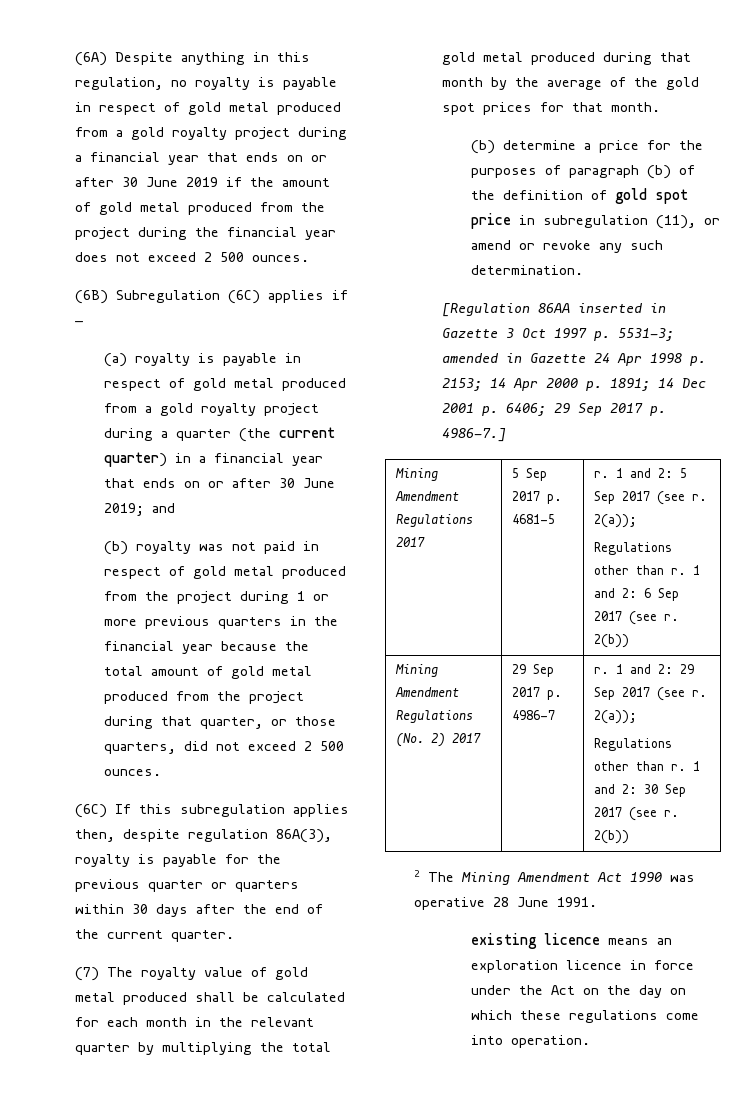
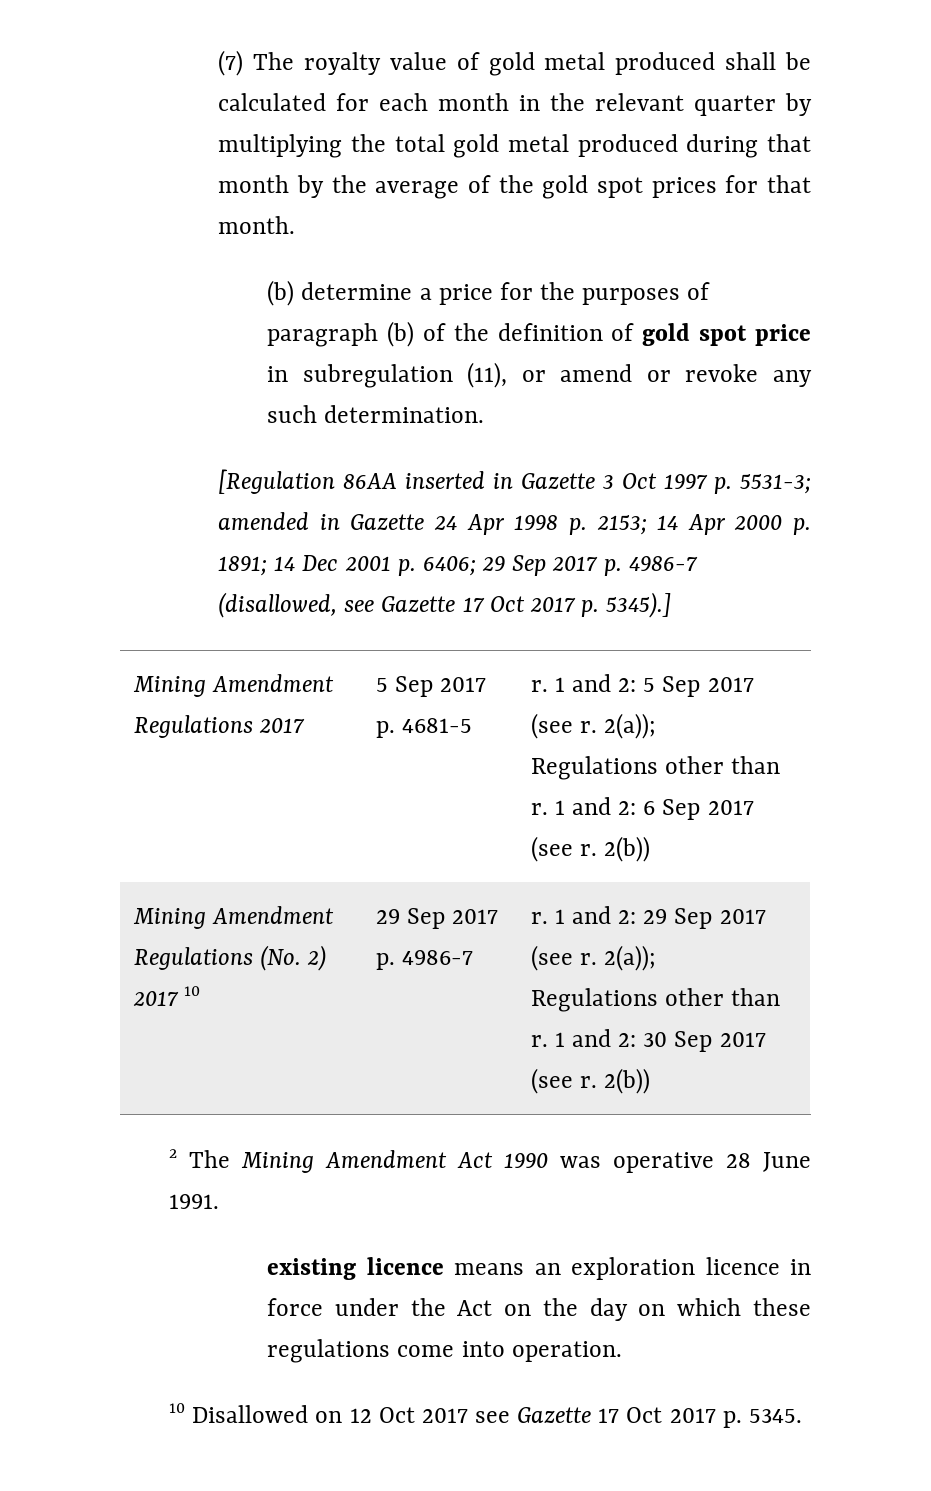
[75,52,311,66] [75,77,338,90] [75,102,342,115] [75,127,348,140] [75,152,328,165] [75,177,331,187] [75,202,326,215] [75,227,337,240] [75,252,310,262] [75,290,349,304] [75,321,84,325] [103,353,301,367] [103,378,346,391] [103,403,319,416] [103,427,335,442] [103,452,323,467] [103,478,335,488] [103,503,175,516] [103,541,319,555] [103,566,346,579] [103,591,329,604] [103,616,338,629] [103,641,309,654] [103,666,312,679] [103,691,304,704] [103,716,336,729] [103,741,344,754] [103,769,161,776] [75,804,350,818] [75,829,333,843] [75,854,282,867] [75,879,300,892] [75,904,324,917] [75,929,235,942] (6A) Despite anything in this regulation, no royalty is payable in respect of gold metal produced from a gold royalty project during a financial year that ends on or after 30 June 2019 if the amount of gold metal produced from the project during the financial year does not exceed 2 500 ounces. // (6B) Subregulation (6C) applies if — // (a) royalty is payable in respect of gold metal produced from a gold royalty project during a quarter (the current quarter) in a financial year that ends on or after 30 June 2019; and // (b) royalty was not paid in respect of gold metal produced from the project during 1 or more previous quarters in the financial year because the total amount of gold metal produced from the project during that quarter, or those quarters, did not exceed 2 500 ounces. // (6C) If this subregulation applies then, despite regulation 86A(3), royalty is payable for the previous quarter or quarters within 30 days after the end of the current quarter. // -> (218, 63) none
[442,428,507,442] 4986-7.] -> [628,556,698,571] [218,592,672,618] 4986-7 (disallowed, see Gazette 17 Oct 2017 p. 5345).]
(481, 738) none -> [183,986,200,996] 10
(590, 1041) none -> [169,1403,802,1428] // 10 Disallowed on 12 Oct 2017 see Gazette 17 Oct 2017 p. 5345.

